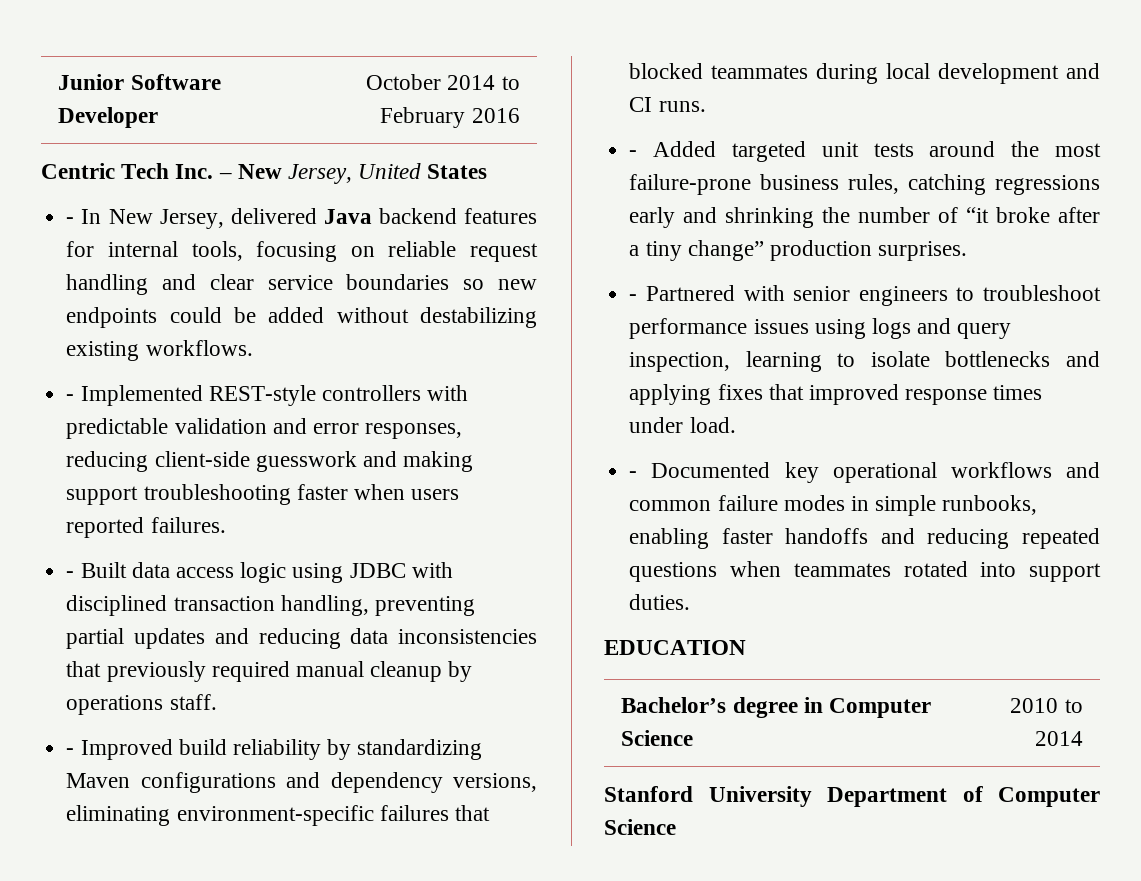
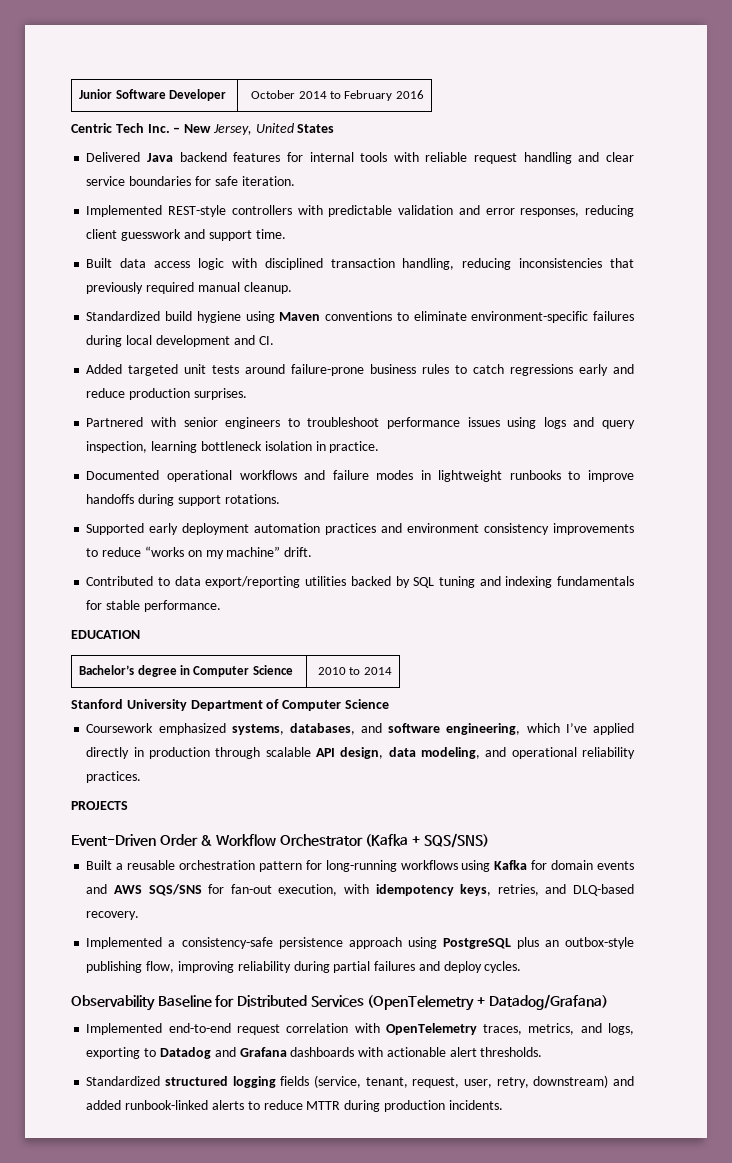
[66,208,317,229] - In New Jersey, delivered -> [86,152,141,162] Delivered
[191,241,375,262] tools, focusing on -> [360,152,419,162] tools with
[463,279,537,290] [66,307,537,328] [66,340,253,361] [66,394,75,401] so new endpoints could be added without destabilizing existing workflows. // - -> [194,176,295,186] for safe iteration. //
[154,451,250,467] client-side -> [86,229,118,239] client
[403,451,474,472] [66,484,460,505] [66,517,226,538] [66,571,75,578] making support troubleshooting faster when users reported failures. // - -> [208,229,286,241] support time. //
[292,563,406,583] using JDBC -> (224, 264) none
[374,596,475,616] [66,628,389,649] preventing partial updates and reducing data -> [462,258,512,270] reducing
[370,661,473,682] [66,694,217,715] [66,739,483,760] [66,772,537,793] [66,805,490,826] [629,63,809,79] cleanup by operations staff. // - Improved build reliability by standardizing Maven configurations and dependency versions, eliminating environment-specific failures that blocked teammates -> [243,282,292,294] [86,311,635,323] cleanup. // Standardized build hygiene using Maven conventions to eliminate environment-specific failures
[629,97,706,112] [629,150,638,157] CI runs. // - -> [258,336,274,345] CI. //
[1011,141,1101,157] [629,174,1100,195] [629,207,1100,228] [629,240,764,261] the most failure-prone business rules, catching regressions early and shrinking the number of “it broke after a tiny change” -> [291,364,634,376] [86,388,126,398] failure-prone business rules to catch regressions early and reduce
[629,294,638,301] - -> (247, 394) none
[837,351,1100,367] [629,384,1043,405] [629,417,736,433] [629,462,819,483] to isolate bottlenecks and applying fixes that improved response times under load. // - Documented key -> [200,441,380,453] [86,470,160,480] bottleneck isolation in practice. // Documented
[629,500,712,511] common -> (326, 475) none
[875,495,1038,516] [629,528,1100,549] [629,561,1101,582] [629,594,691,610] simple runbooks, enabling faster handoffs and reducing repeated questions when teammates rotated into support duties. -> [438,470,634,482] [86,494,280,506] [86,523,634,535] [86,546,313,559] [86,576,634,588] [86,600,221,612] lightweight runbooks to improve handoffs during support rotations. // Supported early deployment automation practices and environment consistency improvements to reduce “works on my machine” drift. // Contributed to data export/reporting utilities backed by SQL tuning and indexing fundamentals for stable performance.
(676, 827) none -> [86,723,635,735] [86,747,635,759] [86,771,142,783] [71,801,128,810] [71,833,489,848] [86,860,634,872] [86,884,635,896] [86,911,140,920] [86,937,634,949] [86,961,522,973] [71,994,608,1011] [86,1023,634,1035] [86,1047,543,1059] [86,1075,635,1088] [86,1100,503,1112] // Coursework emphasized systems, databases, and software engineering, which I’ve applied directly in production through scalable API design, data modeling, and operational reliability practices. // PROJECTS // Event-Driven Order & Workflow Orchestrator (Kafka + SQS/SNS) // Built a reusable orchestration pattern for long-running workflows using Kafka for domain events and AWS SQS/SNS for fan-out execution, with idempotency keys, retries, and DLQ-based recovery. // Implemented a consistency-safe persistence approach using PostgreSQL plus an outbox-style publishing flow, improving reliability during partial failures and deploy cycles. // Observability Baseline for Distributed Services (OpenTelemetry + Datadog/Grafana) // Implemented end-to-end request correlation with OpenTelemetry traces, metrics, and logs, exporting to Datadog and Grafana dashboards with actionable alert thresholds. // Standardized structured logging fields (service, tenant, request, user, retry, downstream) and added runbook-linked alerts to reduce MTTR during production incidents.

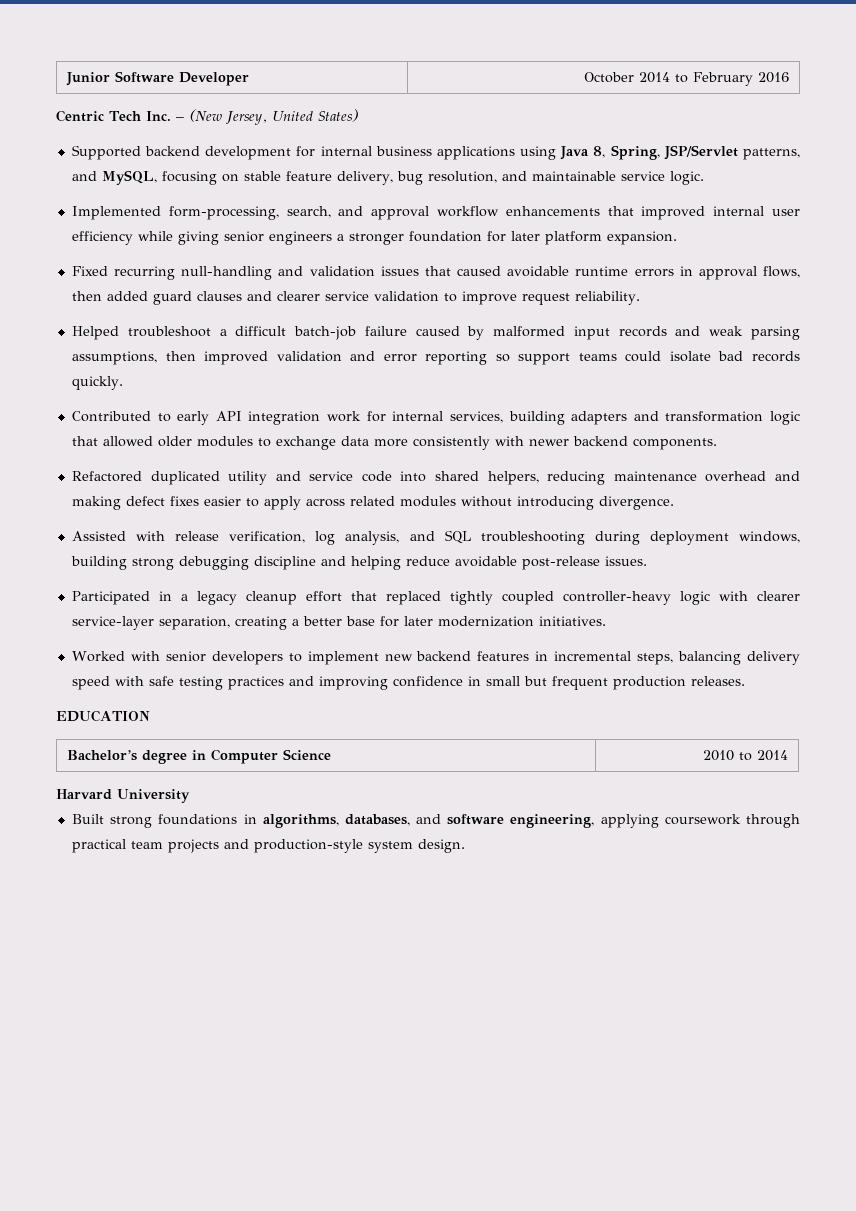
[184,124,212,133] New -> [188,109,222,122] (New
[297,124,335,133] [86,152,634,164] [86,176,295,186] [86,205,635,217] [86,229,286,241] [86,258,635,270] [86,282,292,294] [86,311,635,323] [86,335,274,347] [86,364,634,376] [86,388,247,400] [86,417,636,429] [86,441,380,453] [86,470,634,482] [86,494,280,506] [86,523,634,535] [86,546,313,559] [86,576,634,588] [86,600,221,612] States // Delivered Java backend features for internal tools with reliable request handling and clear service boundaries for safe iteration. // Implemented REST-style controllers with predictable validation and error responses, reducing client guesswork and support time. // Built data access logic with disciplined transaction handling, reducing inconsistencies that previously required manual cleanup. // Standardized build hygiene using Maven conventions to eliminate environment-specific failures during local development and CI. // Added targeted unit tests around failure-prone business rules to catch regressions early and reduce production surprises. // Partnered with senior engineers to troubleshoot performance issues using logs and query inspection, learning bottleneck isolation in practice. // Documented operational workflows and failure modes in lightweight runbooks to improve handoffs during support rotations. // Supported early deployment automation practices and environment consistency improvements to reduce “works on my machine” drift. // Contributed to data export/reporting utilities backed by SQL tuning and indexing fundamentals for stable performance. -> [317,109,358,122] [71,145,801,160] [71,170,704,185] [71,206,800,220] [71,231,677,245] [71,266,800,280] [71,291,640,305] [71,326,800,340] [71,351,800,365] [71,376,123,390] [71,411,800,425] [71,436,717,450] [71,471,800,485] [71,496,674,510] [71,530,800,545] [70,556,647,570] [71,591,800,605] [71,616,606,630] [71,651,801,665] [71,676,745,690] States) // Supported backend development for internal business applications using Java 8, Spring, JSP/Servlet patterns, and MySQL, focusing on stable feature delivery, bug resolution, and maintainable service logic. // Implemented form-processing, search, and approval workflow enhancements that improved internal user efficiency while giving senior engineers a stronger foundation for later platform expansion. // Fixed recurring null-handling and validation issues that caused avoidable runtime errors in approval flows, then added guard clauses and clearer service validation to improve request reliability. // Helped troubleshoot a difficult batch-job failure caused by malformed input records and weak parsing assumptions, then improved validation and error reporting so support teams could isolate bad records quickly. // Contributed to early API integration work for internal services, building adapters and transformation logic that allowed older modules to exchange data more consistently with newer backend components. // Refactored duplicated utility and service code into shared helpers, reducing maintenance overhead and making defect fixes easier to apply across related modules without introducing divergence. // Assisted with release verification, log analysis, and SQL troubleshooting during deployment windows, building strong debugging discipline and helping reduce avoidable post-release issues. // Participated in a legacy cleanup effort that replaced tightly coupled controller-heavy logic with clearer service-layer separation, creating a better base for later modernization initiatives. // Worked with senior developers to implement new backend features in incremental steps, balancing delivery speed with safe testing practices and improving confidence in small but frequent production releases.
[71,699,123,709] Stanford -> [56,789,112,800] Harvard
[190,699,389,711] [86,723,635,735] [86,747,635,759] [86,771,142,783] [71,801,128,810] [71,833,489,848] [86,860,634,872] [86,884,635,896] [86,911,140,920] [86,937,634,949] [86,961,522,973] [71,994,608,1011] [86,1023,634,1035] [86,1047,543,1059] [86,1075,635,1088] [86,1100,503,1112] Department of Computer Science // Coursework emphasized systems, databases, and software engineering, which I’ve applied directly in production through scalable API design, data modeling, and operational reliability practices. // PROJECTS // Event-Driven Order & Workflow Orchestrator (Kafka + SQS/SNS) // Built a reusable orchestration pattern for long-running workflows using Kafka for domain events and AWS SQS/SNS for fan-out execution, with idempotency keys, retries, and DLQ-based recovery. // Implemented a consistency-safe persistence approach using PostgreSQL plus an outbox-style publishing flow, improving reliability during partial failures and deploy cycles. // Observability Baseline for Distributed Services (OpenTelemetry + Datadog/Grafana) // Implemented end-to-end request correlation with OpenTelemetry traces, metrics, and logs, exporting to Datadog and Grafana dashboards with actionable alert thresholds. // Standardized structured logging fields (service, tenant, request, user, retry, downstream) and added runbook-linked alerts to reduce MTTR during production incidents. -> [71,814,800,828] [71,839,465,853] // Built strong foundations in algorithms, databases, and software engineering, applying coursework through practical team projects and production-style system design.

